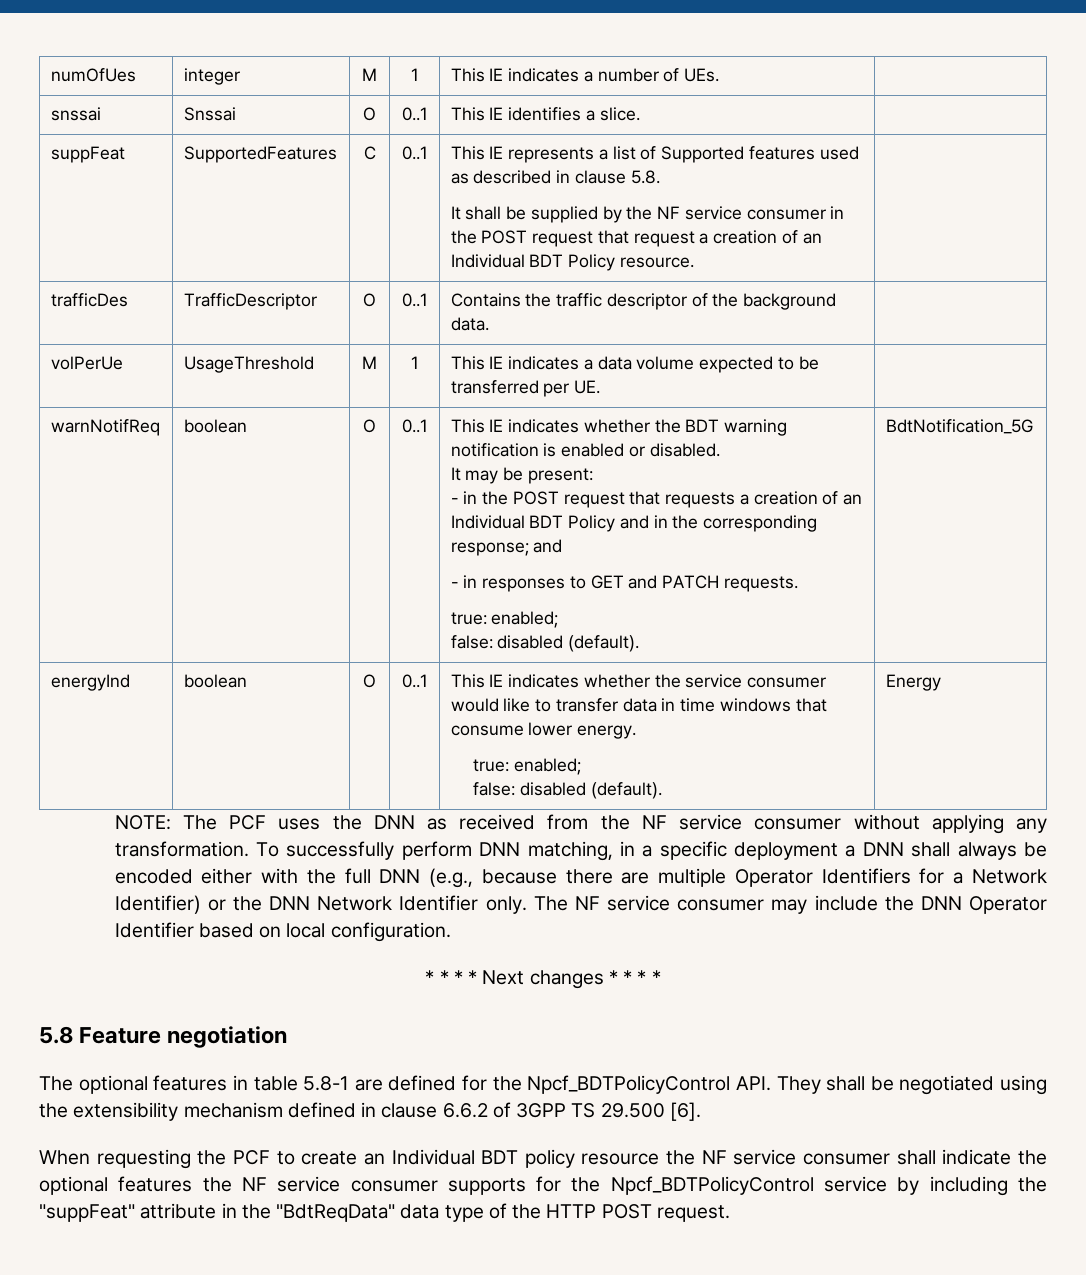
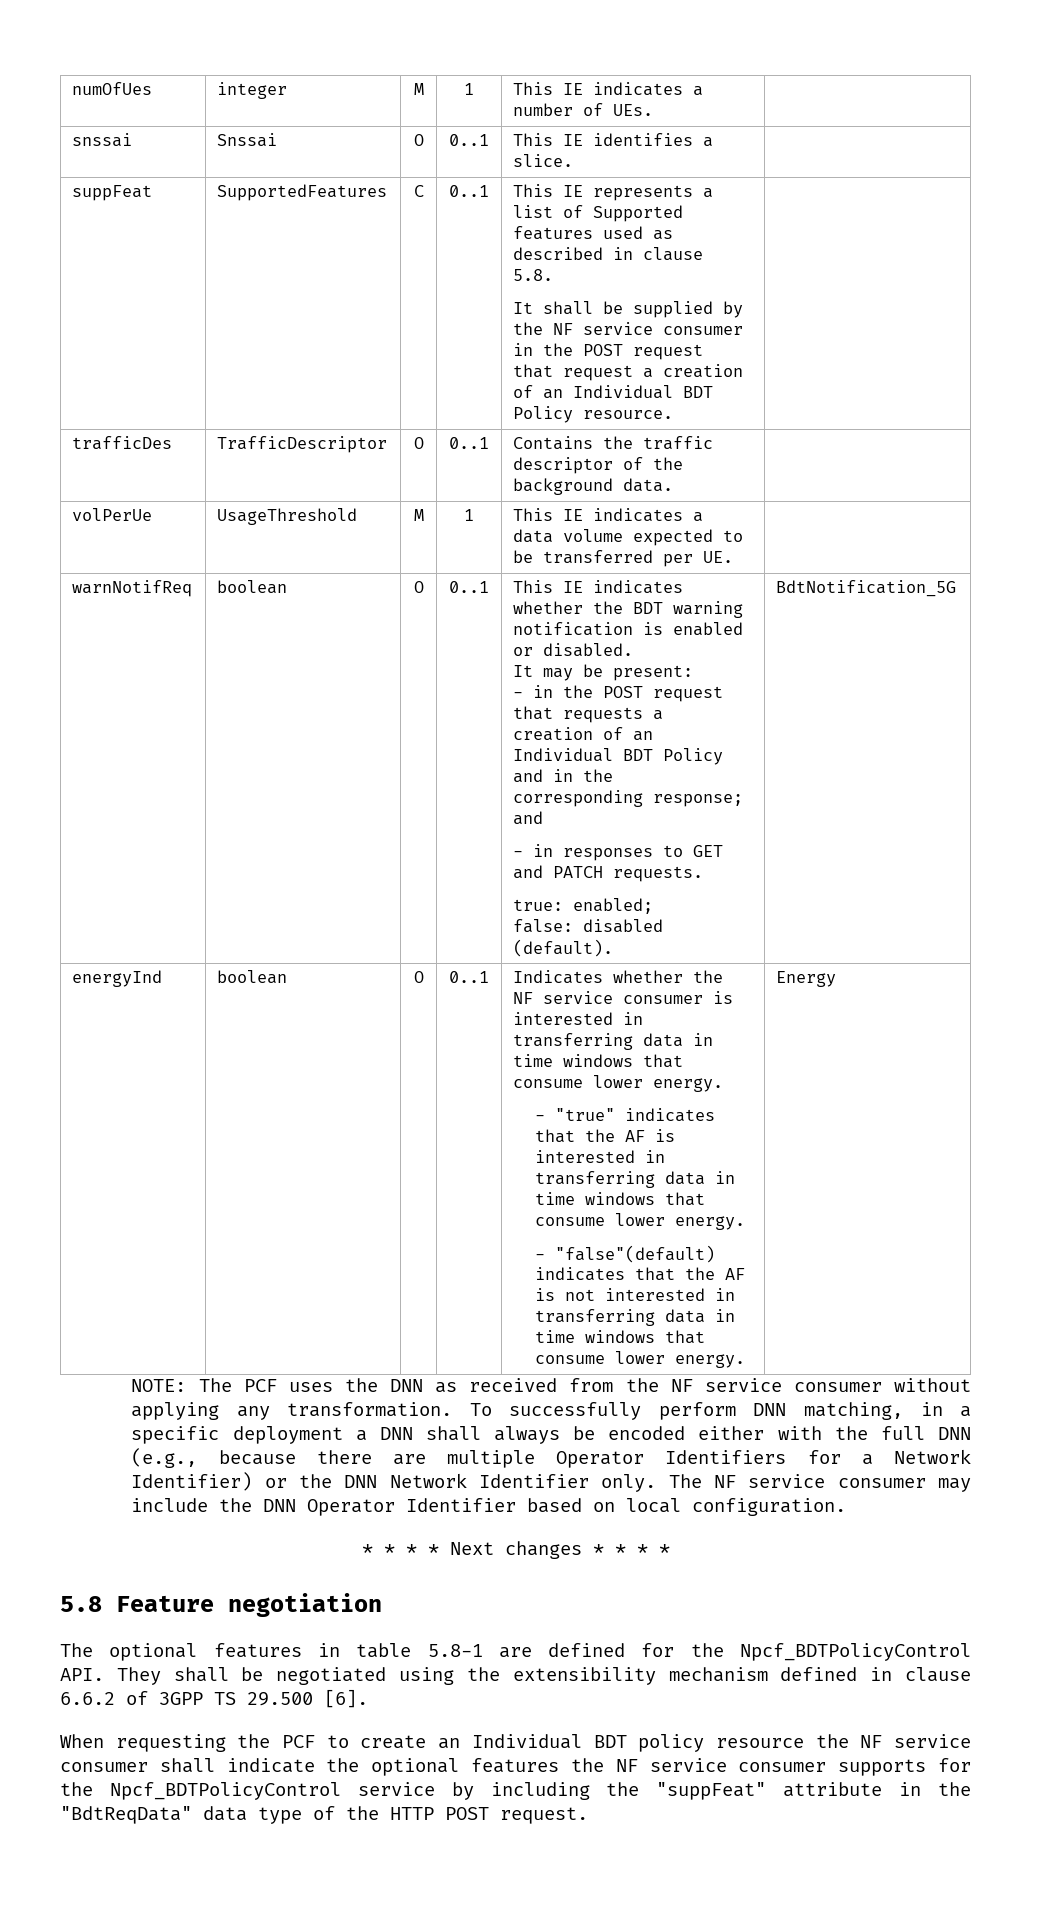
[450,674,827,688] [450,698,827,712] [450,722,637,739] [473,758,582,775] [473,782,662,799] This IE indicates whether the service consumer would like to transfer data in time windows that consume lower energy. // true: enabled; // false: disabled (default). -> [513,970,724,984] [513,991,734,1004] [513,1012,644,1025] [513,1033,714,1050] [513,1054,684,1068] [513,1075,724,1092] [534,1108,715,1122] [534,1129,675,1143] [534,1150,665,1163] [534,1171,735,1188] [534,1192,705,1206] [534,1213,745,1230] [534,1245,715,1263] [534,1267,745,1281] [534,1288,735,1301] [534,1309,735,1326] [534,1330,705,1344] [534,1351,745,1368] Indicates whether the NF service consumer is interested in transferring data in time windows that consume lower energy. // - "true" indicates that the AF is interested in transferring data in time windows that consume lower energy. // - "false"(default) indicates that the AF is not interested in transferring data in time windows that consume lower energy.

